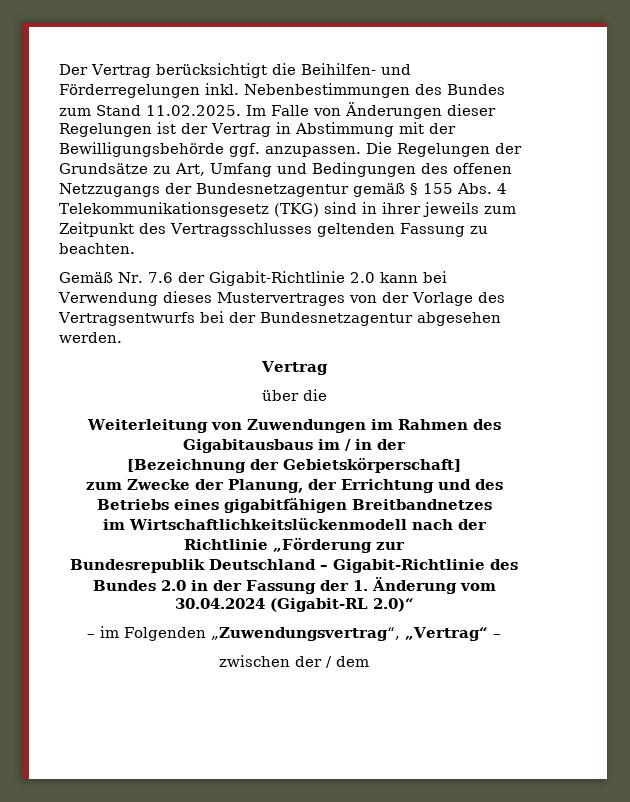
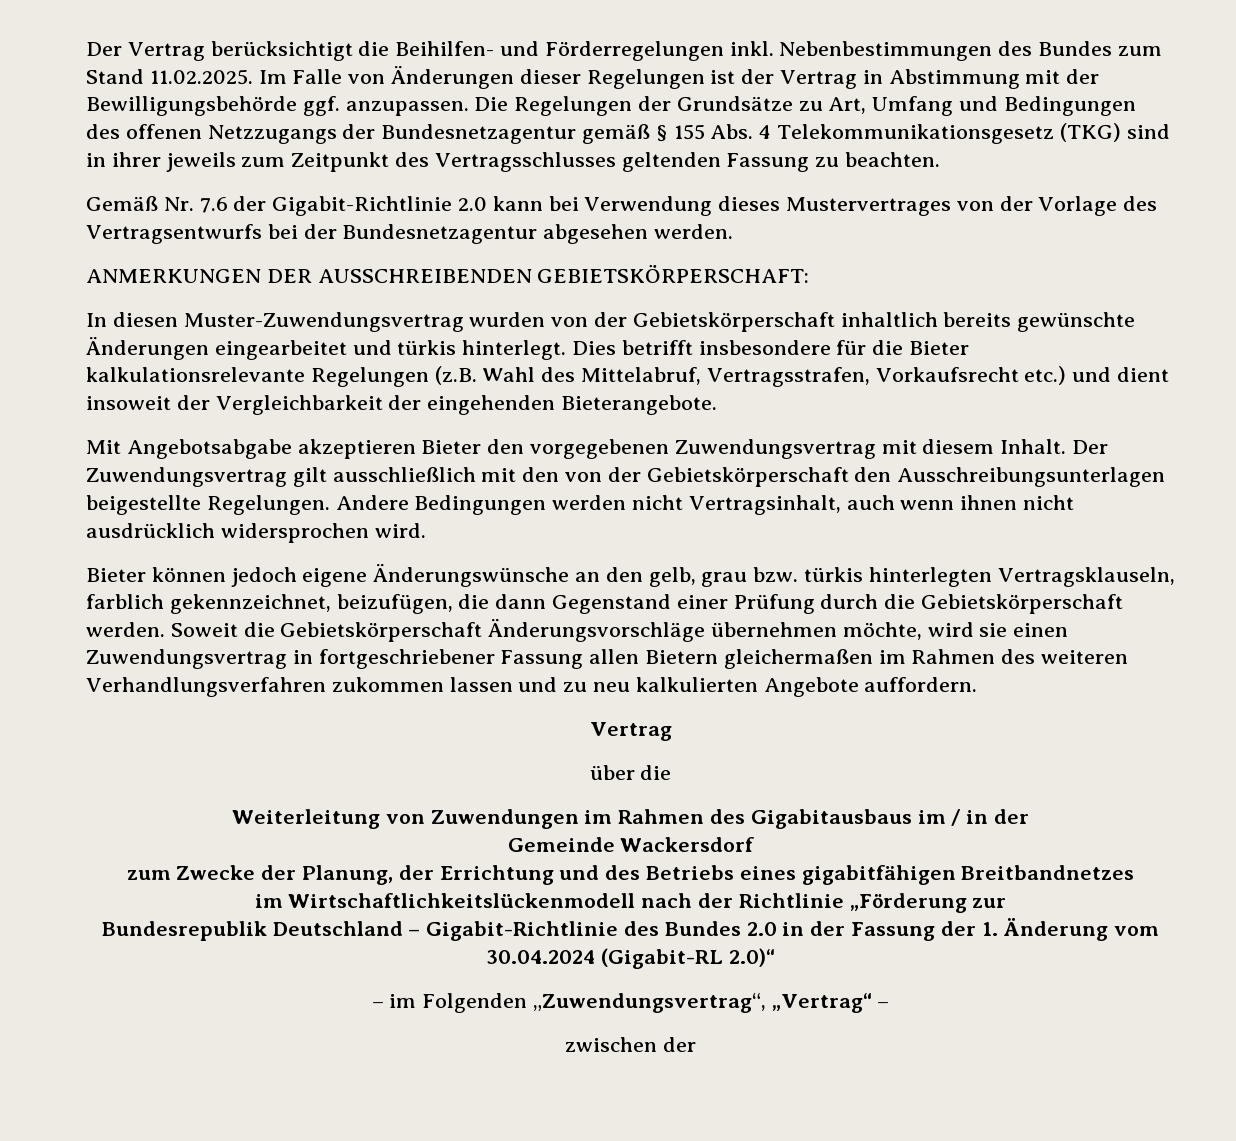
(122, 337) none -> [86,265,810,283] [86,312,1136,332] [86,336,970,360] [86,366,1170,387] [86,395,718,415] [86,439,1109,459] [86,467,1166,487] [86,495,1075,515] [86,523,426,543] [86,563,1175,587] [86,594,1124,614] [86,618,1069,642] [86,649,1129,669] [86,677,978,697] // ANMERKUNGEN DER AUSSCHREIBENDEN GEBIETSKÖRPERSCHAFT: // In diesen Muster-Zuwendungsvertrag wurden von der Gebietskörperschaft inhaltlich bereits gewünschte Änderungen eingearbeitet und türkis hinterlegt. Dies betrifft insbesondere für die Bieter kalkulationsrelevante Regelungen (z.B. Wahl des Mittelabruf, Vertragsstrafen, Vorkaufsrecht etc.) und dient insoweit der Vergleichbarkeit der eingehenden Bieterangebote. // Mit Angebotsabgabe akzeptieren Bieter den vorgegebenen Zuwendungsvertrag mit diesem Inhalt. Der Zuwendungsvertrag gilt ausschließlich mit den von der Gebietskörperschaft den Ausschreibungsunterlagen beigestellte Regelungen. Andere Bedingungen werden nicht Vertragsinhalt, auch wenn ihnen nicht ausdrücklich widersprochen wird. // Bieter können jedoch eigene Änderungswünsche an den gelb, grau bzw. türkis hinterlegten Vertragsklauseln, farblich gekennzeichnet, beizufügen, die dann Gegenstand einer Prüfung durch die Gebietskörperschaft werden. Soweit die Gebietskörperschaft Änderungsvorschläge übernehmen möchte, wird sie einen Zuwendungsvertrag in fortgeschriebener Fassung allen Bietern gleichermaßen im Rahmen des weiteren Verhandlungsverfahren zukommen lassen und zu neu kalkulierten Angebote auffordern.
[127,458,461,473] [Bezeichnung der Gebietskörperschaft] -> [507,837,755,852] Gemeinde Wackersdorf
[326,656,369,668] / dem -> (696, 1044) none

